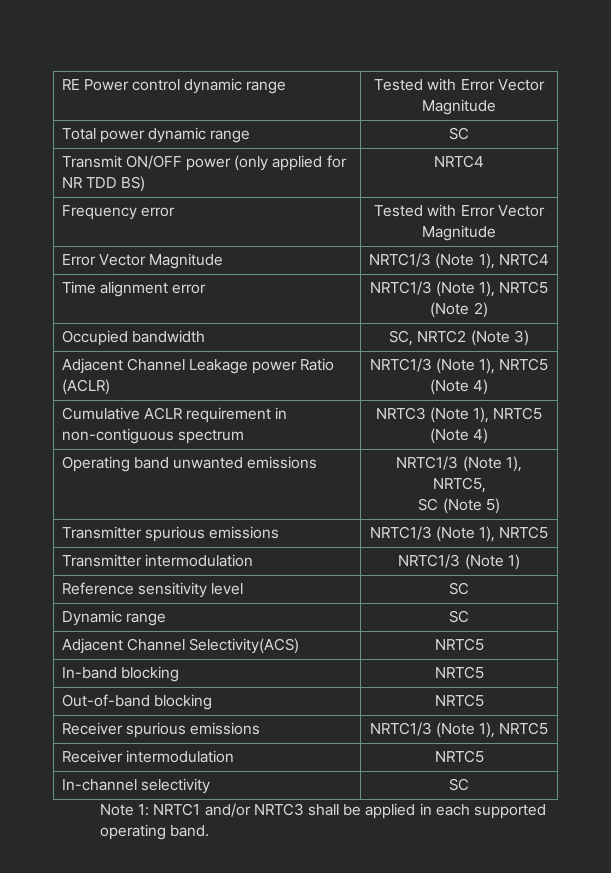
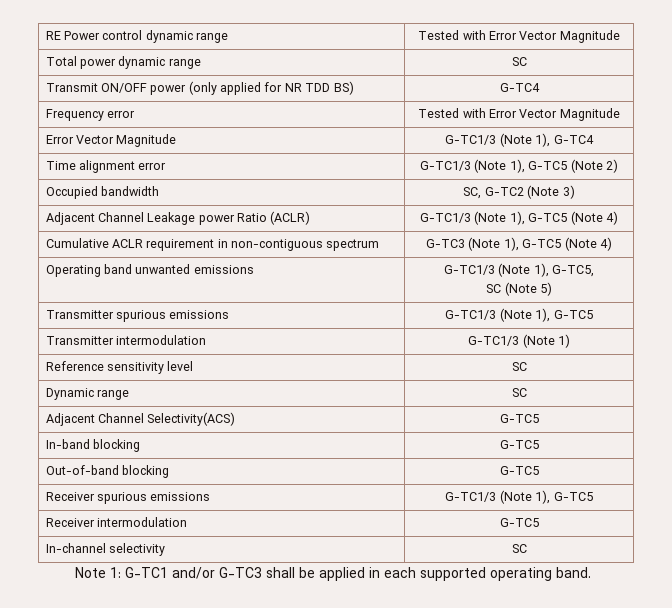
[434,155,484,168] NRTC4 -> [499,83,540,92] G-TC4
[369,253,549,269] NRTC1/3 (Note 1), NRTC4 -> [445,133,594,147] G-TC1/3 (Note 1), G-TC4
[369,281,549,297] NRTC1/3 (Note 1), NRTC5 -> [420,159,568,173] G-TC1/3 (Note 1), G-TC5
[417,330,467,343] NRTC2 -> [484,187,524,196] G-TC2
[369,358,549,374] NRTC1/3 (Note 1), NRTC5 -> [420,211,568,225] G-TC1/3 (Note 1), G-TC5
[375,407,543,423] NRTC3 (Note 1), NRTC5 -> [426,237,562,251] G-TC3 (Note 1), G-TC5
[396,456,522,472] [432,477,486,493] NRTC1/3 (Note 1), NRTC5, -> [443,263,595,277] G-TC1/3 (Note 1), G-TC5,
[369,526,549,542] NRTC1/3 (Note 1), NRTC5 -> [445,308,593,322] G-TC1/3 (Note 1), G-TC5
[398,554,461,568] NRTC1/3 -> [468,336,520,346] G-TC1/3
[434,638,484,651] NRTC5 -> [499,414,539,423] G-TC5
[434,666,484,679] NRTC5 -> [499,440,539,449] G-TC5
[434,694,484,707] NRTC5 -> [499,466,539,475] G-TC5
[369,722,549,738] NRTC1/3 (Note 1), NRTC5 -> [445,490,593,504] G-TC1/3 (Note 1), G-TC5
[434,750,484,763] NRTC5 -> [499,518,539,527] G-TC5
[153,803,304,817] NRTC1 and/or NRTC3 -> [125,567,263,579] G-TC1 and/or G-TC3

